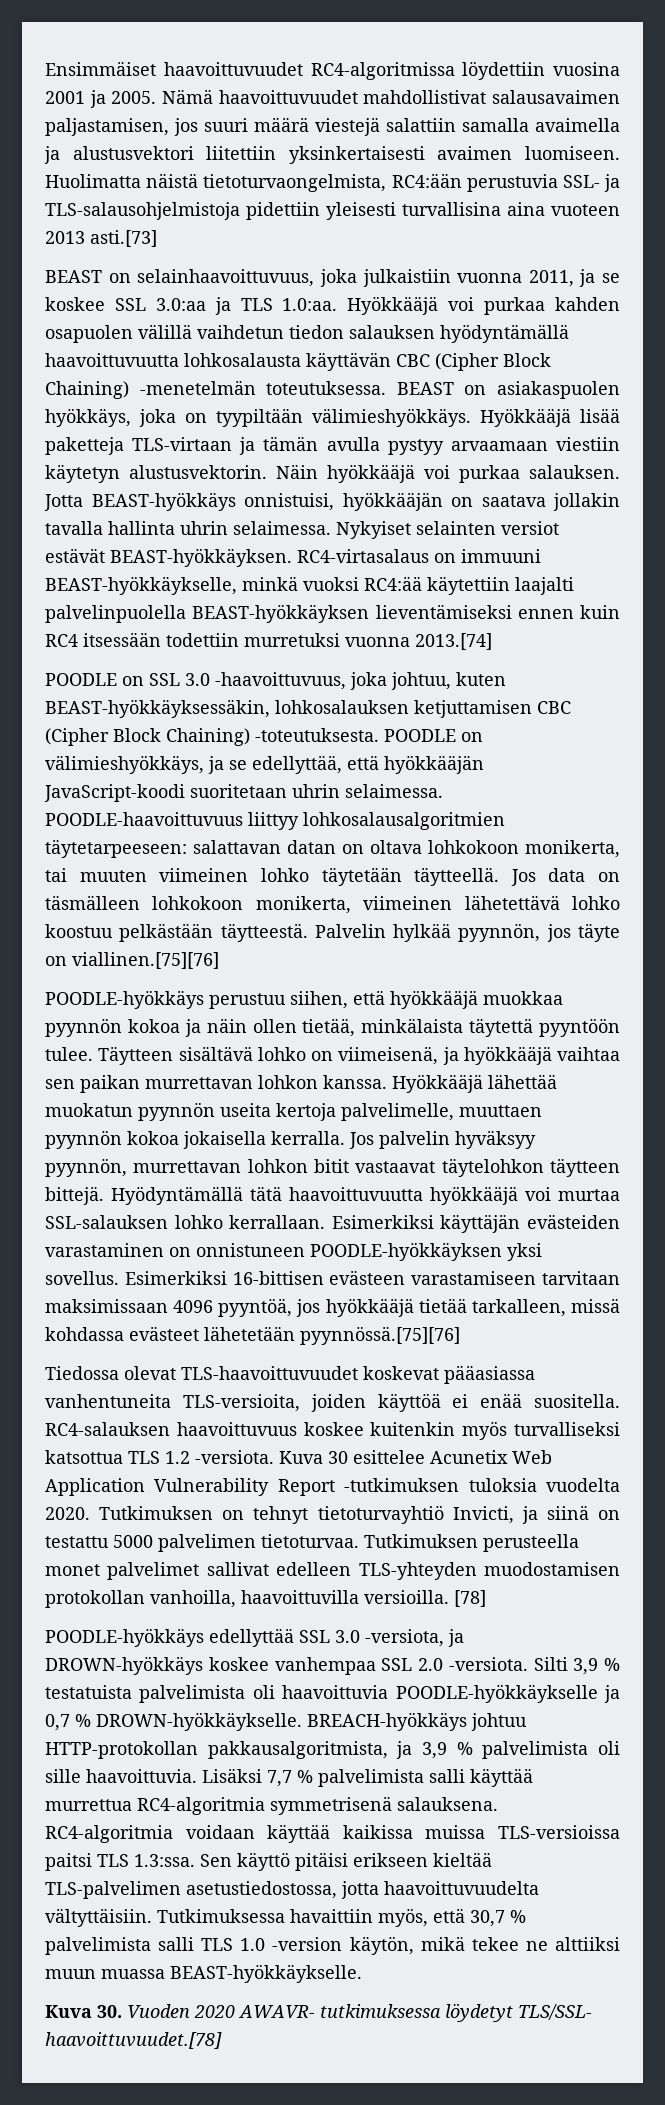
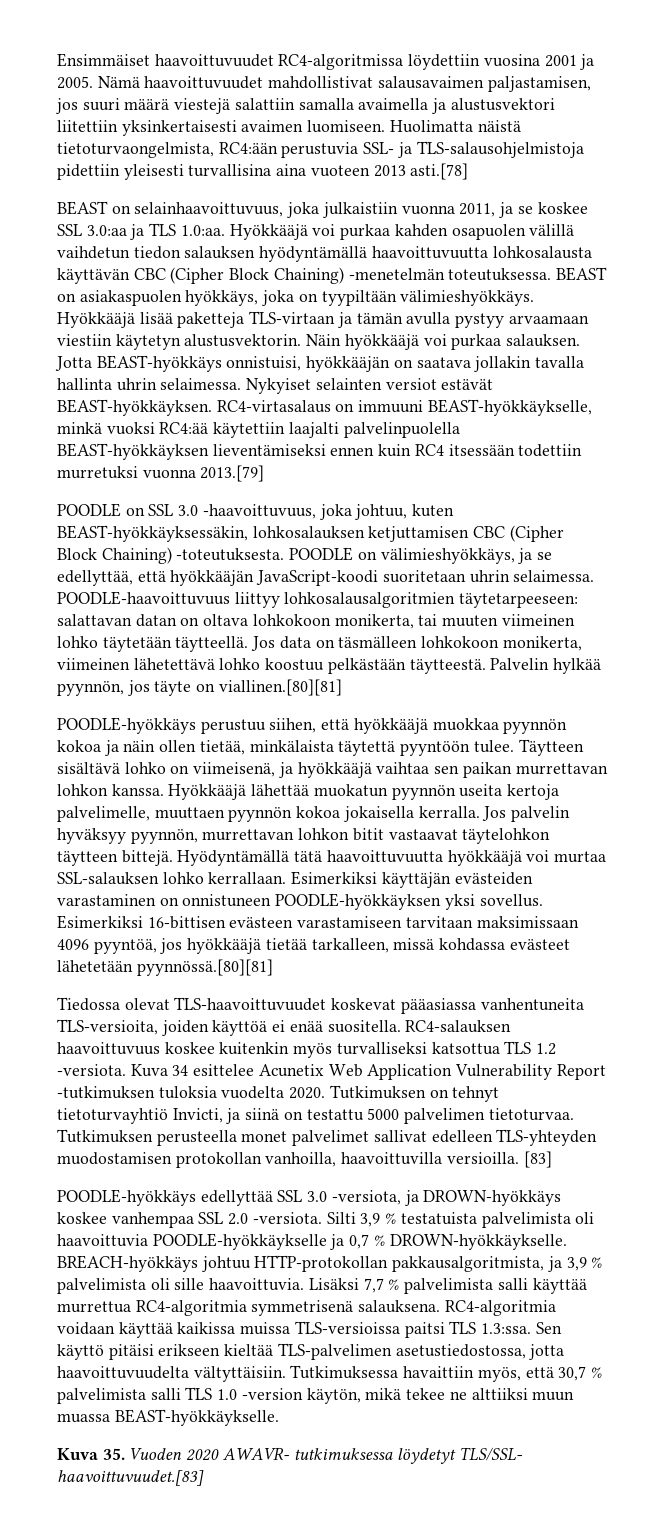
[90,230,157,247] asti.[73] -> [410,163,469,180] asti.[78]
[415,633,492,650] 2013.[74] -> [200,465,265,482] 2013.[79]
[72,952,219,969] viallinen.[75][76] -> [218,679,342,696] viallinen.[80][81]
[300,1326,460,1345] pyynnössä.[75][76] -> [136,959,273,976] pyynnössä.[80][81]
[328,1451,348,1464] 30 -> [172,1065,189,1076] 34
[454,1590,486,1607] [78] -> [523,1151,552,1168] [83]
[97,2005,122,2018] 30. -> [102,1448,125,1460] 35.
[45,2032,222,2049] haavoittuvuudet.[78] -> [57,1470,204,1486] haavoittuvuudet.[83]

